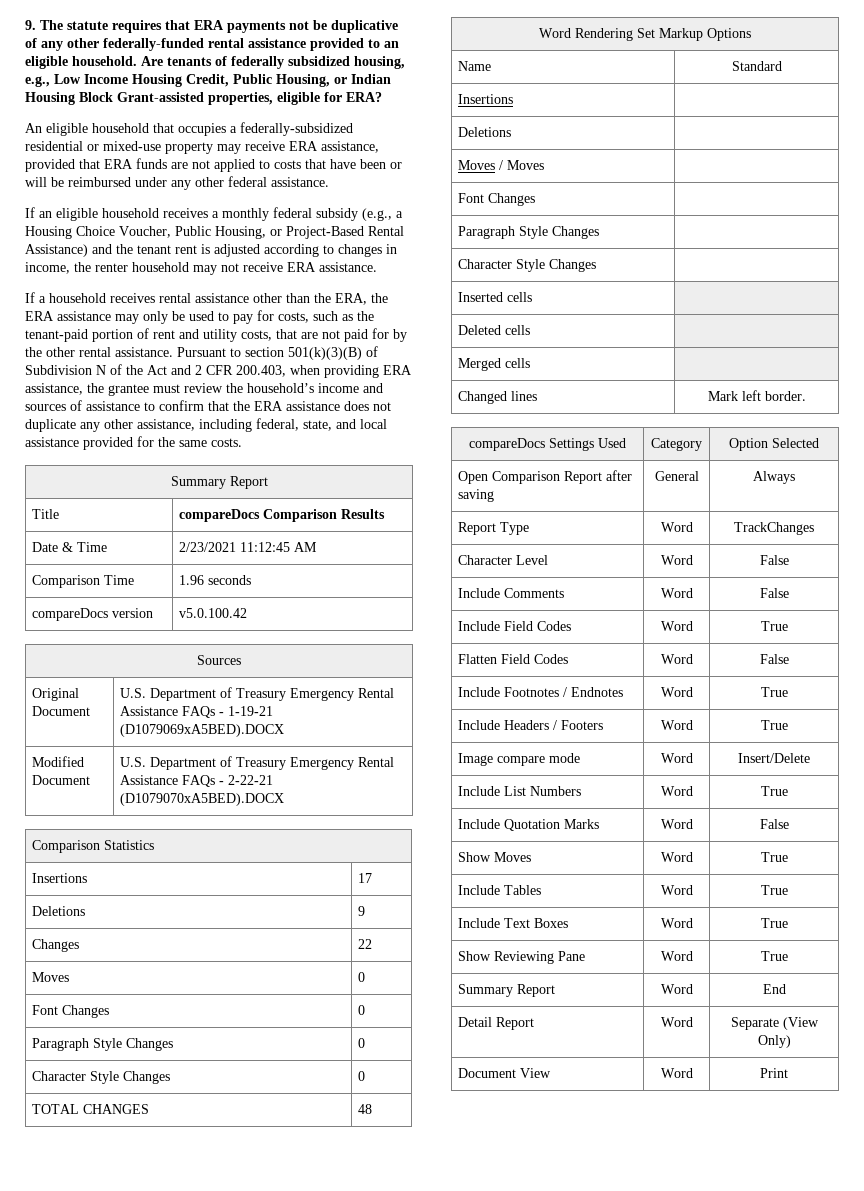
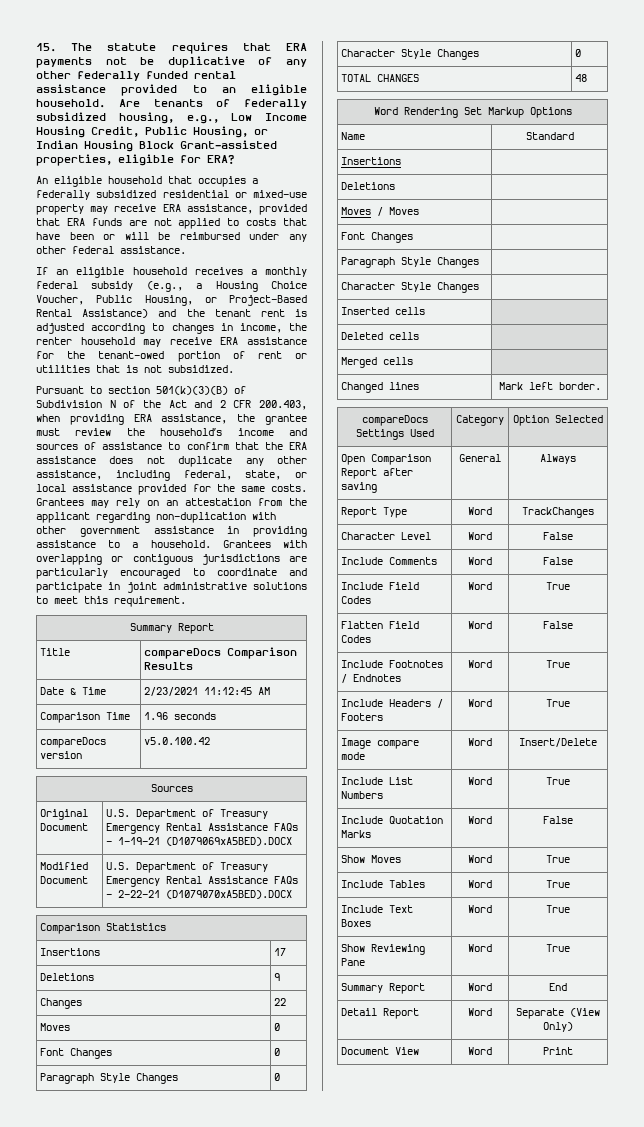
[25,20,36,30] 9. -> [36,43,56,52] 15.
[103,38,204,51] federally-funded -> [77,71,188,81] federally funded
[240,122,353,136] federally-subsidized -> [36,190,157,200] federally subsidized
[221,262,377,272] [25,292,388,305] [25,310,374,324] [25,328,407,342] [25,347,173,357] not receive ERA assistance. // If a household receives rental assistance other than the ERA, the ERA assistance may only be used to pay for costs, such as the tenant-paid portion of rent and utility costs, that are not paid for by the other rental assistance. -> [169,337,307,345] [36,351,307,362] [36,365,234,373] receive ERA assistance for the tenant-owed portion of rent or utilities that is not subsidized. //
[336,419,356,429] and -> [295,472,307,478] or
(242, 442) none -> [36,498,307,508] [36,512,276,523] [36,526,307,537] [36,540,307,548] [36,554,307,565] [36,568,307,579] [36,582,307,593] [36,596,186,607] Grantees may rely on an attestation from the applicant regarding non-duplication with other government assistance in providing assistance to a household. Grantees with overlapping or contiguous jurisdictions are particularly encouraged to coordinate and participate in joint administrative solutions to meet this requirement.

